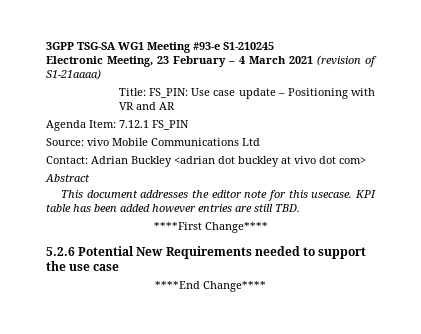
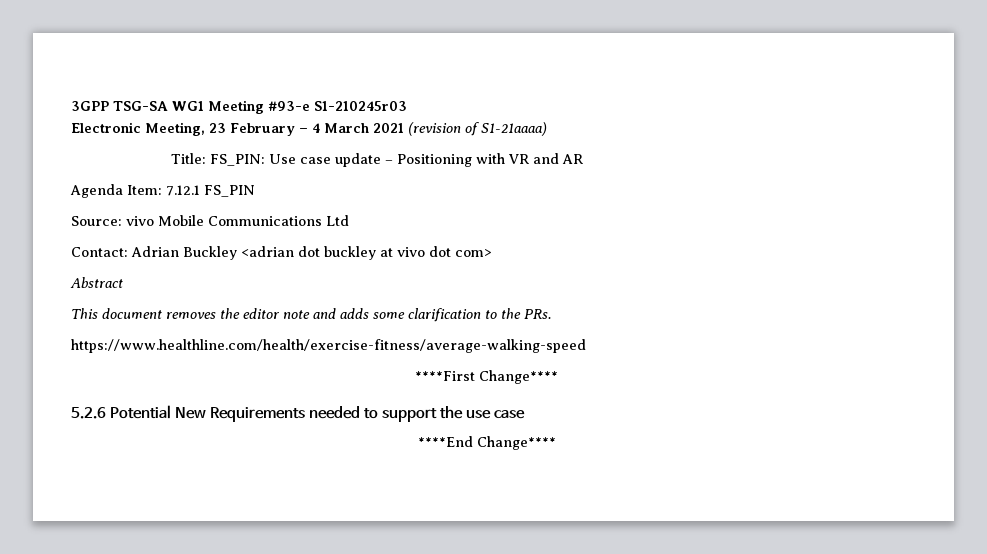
[223,42,274,50] S1-210245 -> [314,101,407,111] S1-210245r03
[140,190,189,198] addresses -> [166,312,216,319] removes
[268,190,376,201] [46,204,300,213] for this usecase. KPI table has been added however entries are still TBD. -> [313,308,551,322] [71,339,586,353] and adds some clarification to the PRs. // https://www.healthline.com/health/exercise-fitness/average-walking-speed

